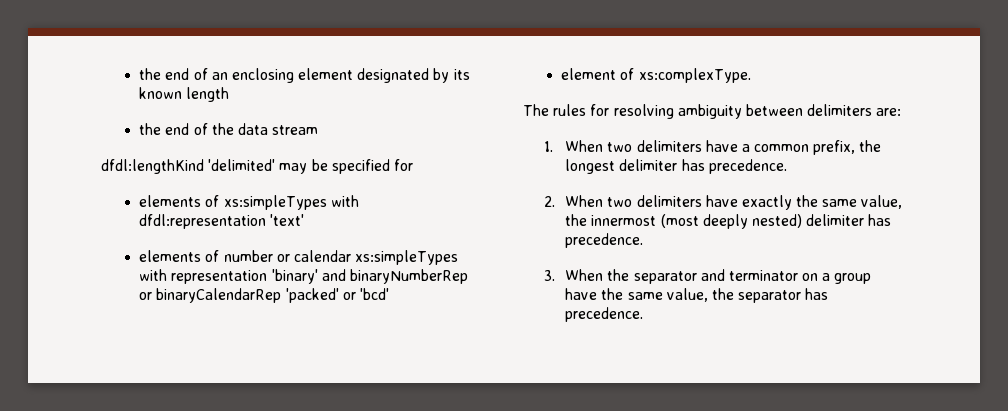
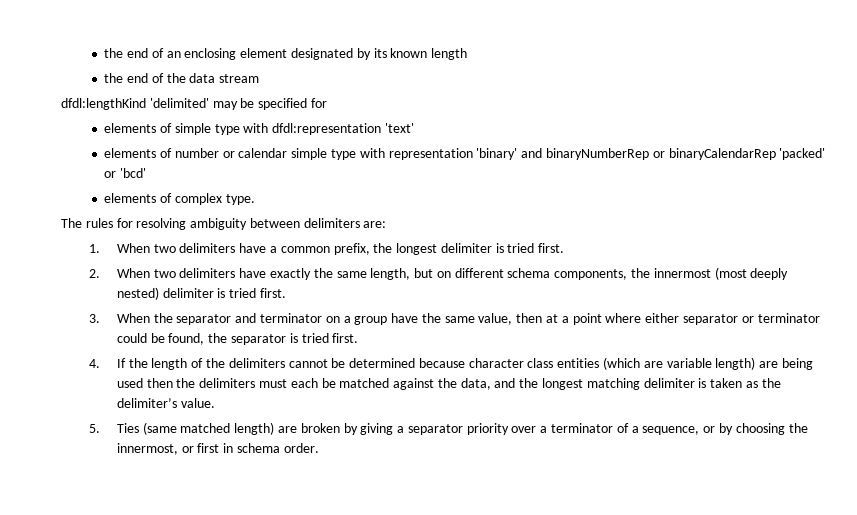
[223,195,327,210] xs:simpleTypes -> [174,123,240,135] simple type
[355,250,459,265] xs:simpleTypes -> [291,148,357,160] simple type
[561,68,751,83] element of xs:complexType. -> [104,193,255,205] elements of complex type.
[681,159,787,174] has precedence. -> [495,243,565,253] is tried first.
[861,195,903,209] value, -> [370,268,628,280] length, but on different schema components,
[868,214,892,226] [565,233,644,248] has precedence. -> [217,288,287,298] is tried first.
[711,288,829,303] [565,307,644,322] the separator has precedence. -> [516,313,820,325] [116,333,359,345] [88,357,813,370] [116,378,781,390] [116,398,215,408] [88,422,808,435] [116,443,319,455] then at a point where either separator or terminator could be found, the separator is tried first. // 4. If the length of the delimiters cannot be determined because character class entities (which are variable length) are being used then the delimiters must each be matched against the data, and the longest matching delimiter is taken as the delimiter’s value. // 5. Ties (same matched length) are broken by giving a separator priority over a terminator of a sequence, or by choosing the innermost, or first in schema order.

